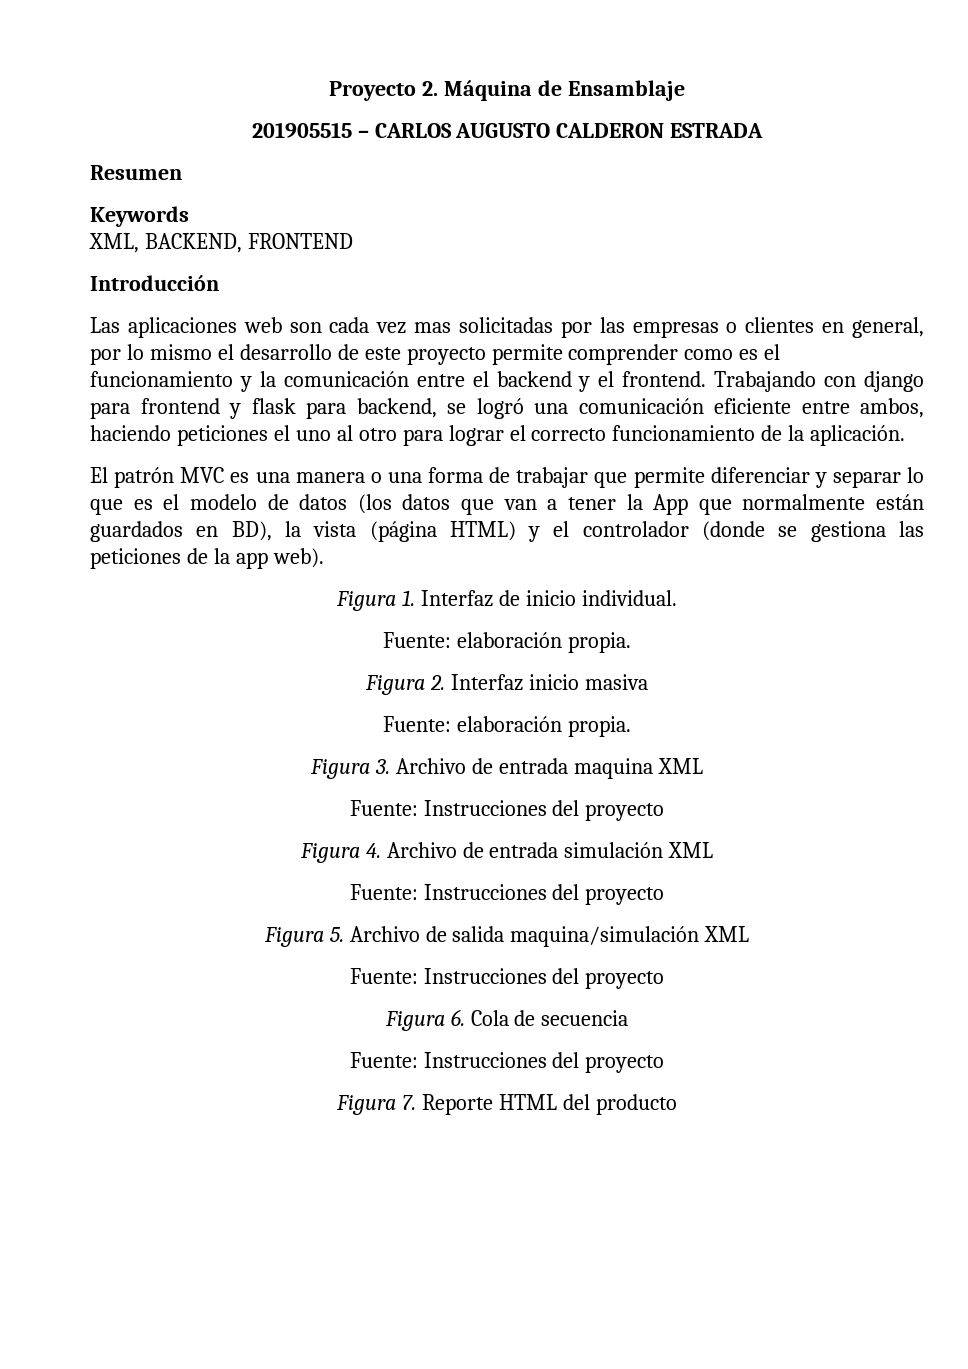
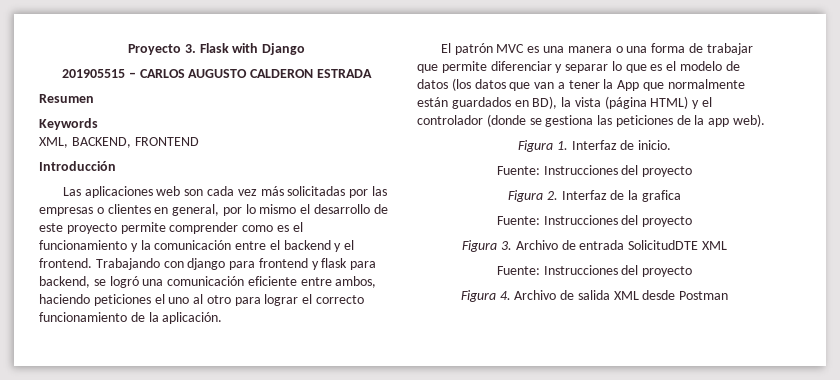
[422,80,685,101] 2. Máquina de Ensamblaje -> [184,43,306,55] 3. Flask with Django
[414,322,452,333] mas -> [260,186,284,196] más
[525,590,677,606] [383,632,631,653] inicio individual. // Fuente: elaboración propia. -> [638,140,672,150] [496,165,693,177] inicio. // Fuente: Instrucciones del proyecto
[528,674,648,690] [383,716,631,737] inicio masiva // Fuente: elaboración propia. -> [610,190,681,202] [496,215,693,227] de la grafica // Fuente: Instrucciones del proyecto
[573,758,653,779] maquina -> [628,240,699,250] SolicitudDTE
[489,842,714,858] [349,884,665,905] [263,926,750,947] [349,968,665,989] [384,1009,629,1031] [349,1052,665,1073] [336,1094,677,1115] entrada simulación XML // Fuente: Instrucciones del proyecto // Figura 5. Archivo de salida maquina/simulación XML // Fuente: Instrucciones del proyecto // Figura 6. Cola de secuencia // Fuente: Instrucciones del proyecto // Figura 7. Reporte HTML del producto -> [577,290,729,300] salida XML desde Postman

